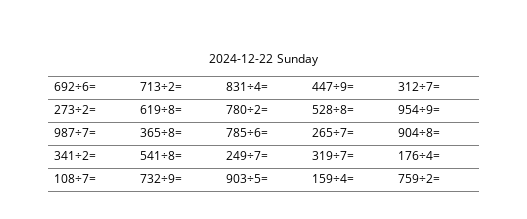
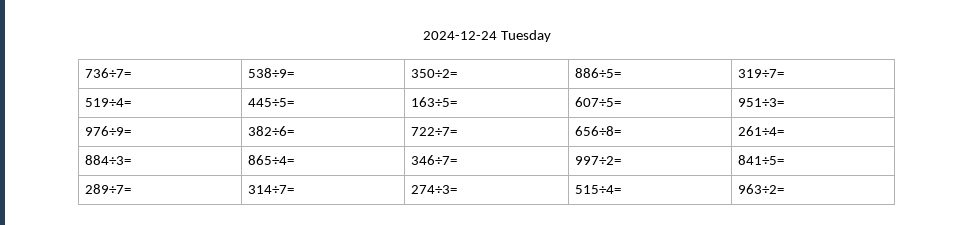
[209,54,319,66] [54,82,97,91] [140,82,183,91] [226,82,269,91] [312,82,355,91] [398,82,441,91] [54,105,97,114] [140,105,183,114] [226,105,269,114] [312,105,355,114] [398,105,441,114] [54,128,97,137] [140,128,183,137] [226,128,269,137] [312,128,355,137] [398,128,441,137] [54,151,97,160] [140,151,183,160] [226,151,269,160] [312,151,355,160] [398,151,441,160] [54,174,97,183] [140,174,183,183] [226,174,269,183] [312,174,355,183] [398,174,441,183] 2024-12-22 Sunday // 692÷6= | 713÷2= | 831÷4= | 447÷9= | 312÷7= // 273÷2= | 619÷8= | 780÷2= | 528÷8= | 954÷9= // 987÷7= | 365÷8= | 785÷6= | 265÷7= | 904÷8= // 341÷2= | 541÷8= | 249÷7= | 319÷7= | 176÷4= // 108÷7= | 732÷9= | 903÷5= | 159÷4= | 759÷2= -> [423,30,551,42] [84,68,131,78] [247,68,294,78] [410,69,457,78] [574,68,621,78] [737,69,784,78] [84,98,131,107] [247,98,294,107] [410,97,457,107] [574,97,621,107] [737,98,784,107] [84,126,131,136] [247,126,294,136] [410,127,457,136] [574,126,621,136] [737,126,784,136] [84,155,131,165] [247,155,294,165] [410,155,457,165] [574,156,621,165] [737,155,784,165] [84,184,131,194] [247,185,294,194] [410,185,457,194] [574,185,621,194] [737,184,784,194] 2024-12-24 Tuesday // 736÷7= | 538÷9= | 350÷2= | 886÷5= | 319÷7= // 519÷4= | 445÷5= | 163÷5= | 607÷5= | 951÷3= // 976÷9= | 382÷6= | 722÷7= | 656÷8= | 261÷4= // 884÷3= | 865÷4= | 346÷7= | 997÷2= | 841÷5= // 289÷7= | 314÷7= | 274÷3= | 515÷4= | 963÷2=

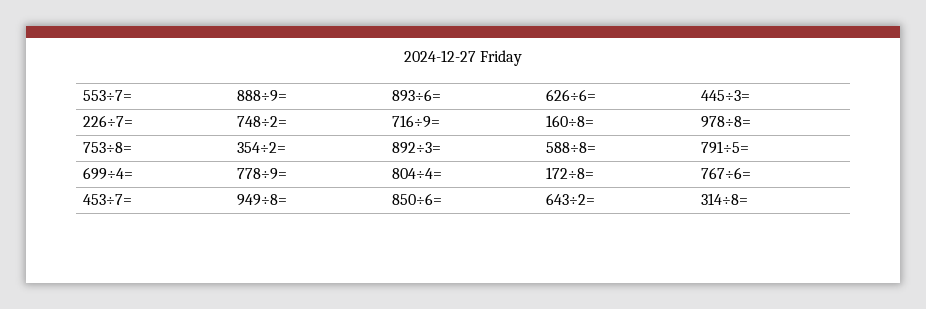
[423,30,551,42] [84,68,131,78] [247,68,294,78] [410,69,457,78] [574,68,621,78] [737,69,784,78] [84,98,131,107] [247,98,294,107] [410,97,457,107] [574,97,621,107] [737,98,784,107] [84,126,131,136] [247,126,294,136] [410,127,457,136] [574,126,621,136] [737,126,784,136] [84,155,131,165] [247,155,294,165] [410,155,457,165] [574,156,621,165] [737,155,784,165] [84,184,131,194] [247,185,294,194] [410,185,457,194] [574,185,621,194] [737,184,784,194] 2024-12-24 Tuesday // 736÷7= | 538÷9= | 350÷2= | 886÷5= | 319÷7= // 519÷4= | 445÷5= | 163÷5= | 607÷5= | 951÷3= // 976÷9= | 382÷6= | 722÷7= | 656÷8= | 261÷4= // 884÷3= | 865÷4= | 346÷7= | 997÷2= | 841÷5= // 289÷7= | 314÷7= | 274÷3= | 515÷4= | 963÷2= -> [403,50,523,66] [82,90,132,101] [236,90,287,102] [391,89,441,102] [545,89,596,101] [700,90,750,101] [82,115,133,127] [236,116,287,127] [391,115,440,128] [545,115,594,127] [700,116,751,128] [82,142,132,153] [236,142,286,153] [391,142,441,154] [545,142,596,153] [700,141,749,154] [82,167,133,180] [236,168,287,180] [391,168,442,179] [545,167,594,179] [700,167,751,179] [82,194,132,205] [236,194,287,206] [391,193,442,205] [545,193,595,205] [700,193,748,205] 2024-12-27 Friday // 553÷7= | 888÷9= | 893÷6= | 626÷6= | 445÷3= // 226÷7= | 748÷2= | 716÷9= | 160÷8= | 978÷8= // 753÷8= | 354÷2= | 892÷3= | 588÷8= | 791÷5= // 699÷4= | 778÷9= | 804÷4= | 172÷8= | 767÷6= // 453÷7= | 949÷8= | 850÷6= | 643÷2= | 314÷8=

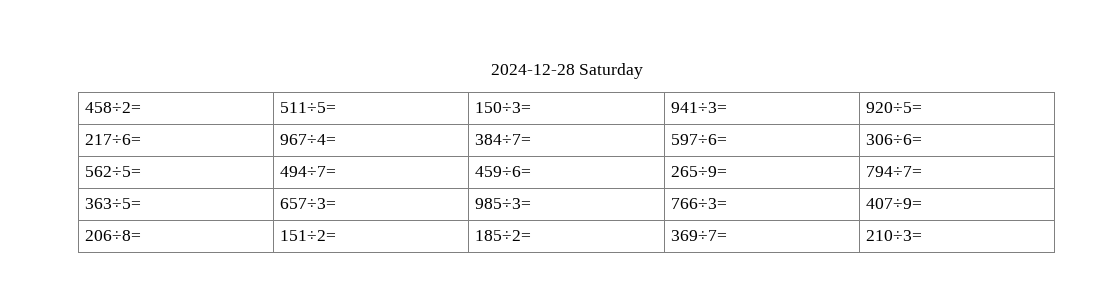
[403,50,523,66] [82,90,132,101] [236,90,287,102] [391,89,441,102] [545,89,596,101] [700,90,750,101] [82,115,133,127] [236,116,287,127] [391,115,440,128] [545,115,594,127] [700,116,751,128] [82,142,132,153] [236,142,286,153] [391,142,441,154] [545,142,596,153] [700,141,749,154] [82,167,133,180] [236,168,287,180] [391,168,442,179] [545,167,594,179] [700,167,751,179] [82,194,132,205] [236,194,287,206] [391,193,442,205] [545,193,595,205] [700,193,748,205] 2024-12-27 Friday // 553÷7= | 888÷9= | 893÷6= | 626÷6= | 445÷3= // 226÷7= | 748÷2= | 716÷9= | 160÷8= | 978÷8= // 753÷8= | 354÷2= | 892÷3= | 588÷8= | 791÷5= // 699÷4= | 778÷9= | 804÷4= | 172÷8= | 767÷6= // 453÷7= | 949÷8= | 850÷6= | 643÷2= | 314÷8= -> [490,63,644,79] [85,102,142,113] [280,102,337,113] [475,102,532,113] [671,102,728,113] [866,102,923,113] [85,134,142,145] [280,134,337,145] [475,134,532,145] [671,134,728,145] [866,134,923,145] [85,166,142,177] [280,166,337,177] [475,166,532,177] [671,166,728,177] [866,166,923,177] [85,198,142,209] [280,198,337,209] [475,198,532,209] [671,198,728,209] [866,198,923,209] [85,230,142,241] [280,230,337,241] [475,230,532,241] [671,230,728,241] [866,230,923,241] 2024-12-28 Saturday // 458÷2= | 511÷5= | 150÷3= | 941÷3= | 920÷5= // 217÷6= | 967÷4= | 384÷7= | 597÷6= | 306÷6= // 562÷5= | 494÷7= | 459÷6= | 265÷9= | 794÷7= // 363÷5= | 657÷3= | 985÷3= | 766÷3= | 407÷9= // 206÷8= | 151÷2= | 185÷2= | 369÷7= | 210÷3=

